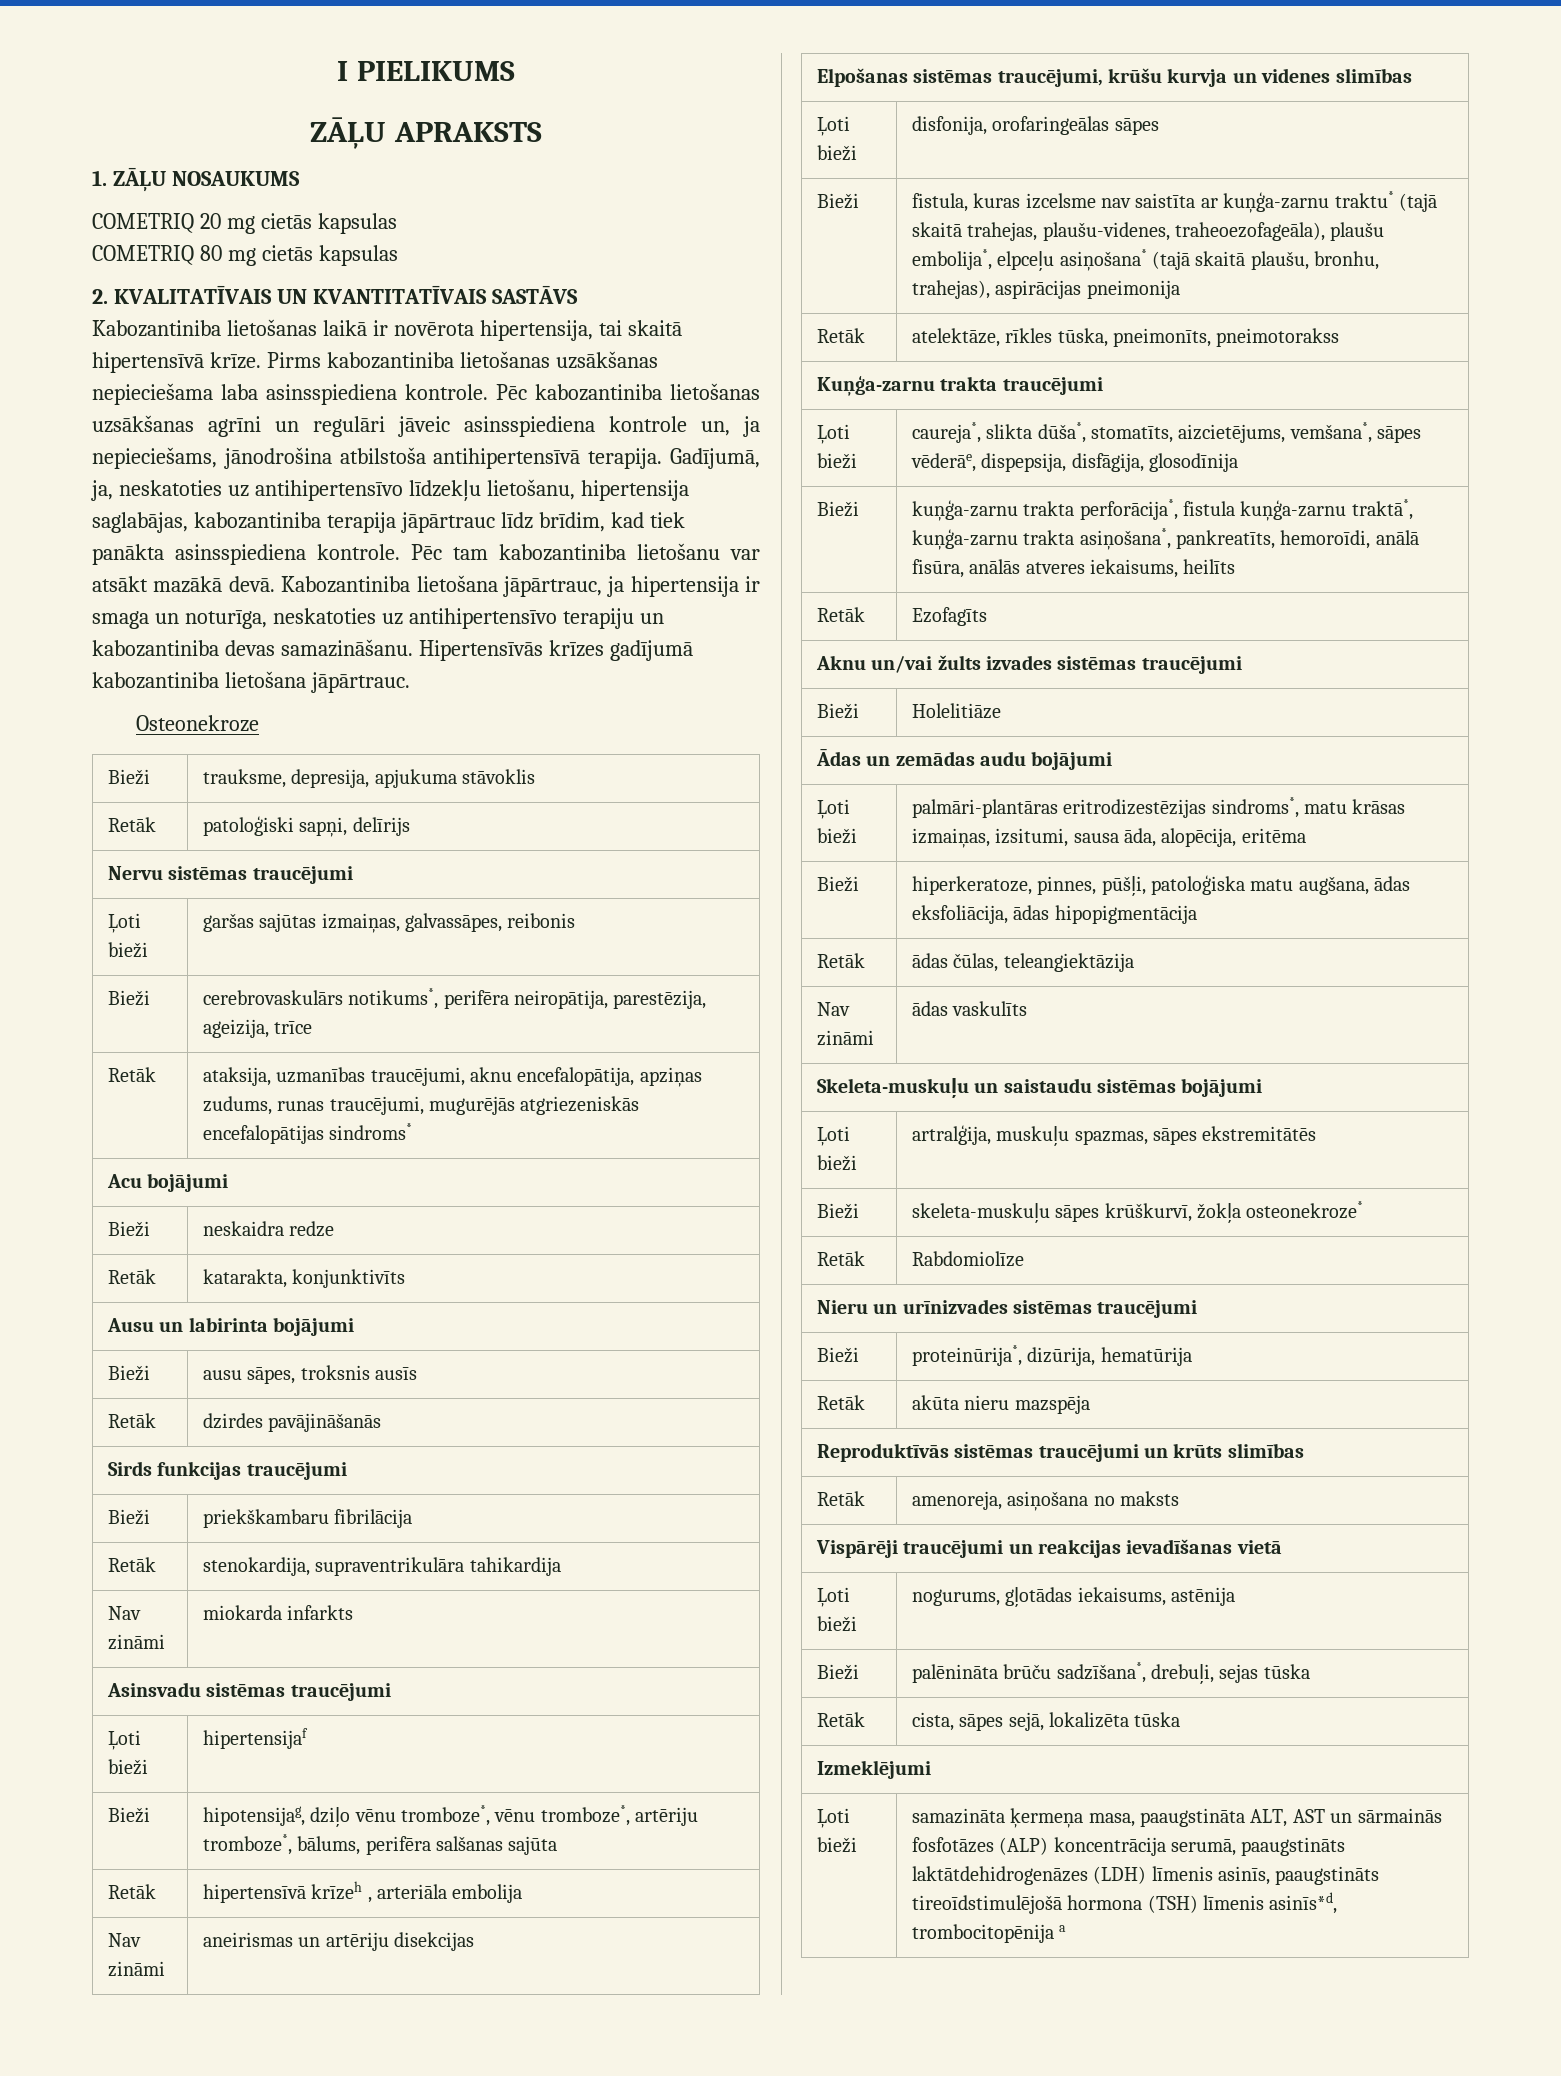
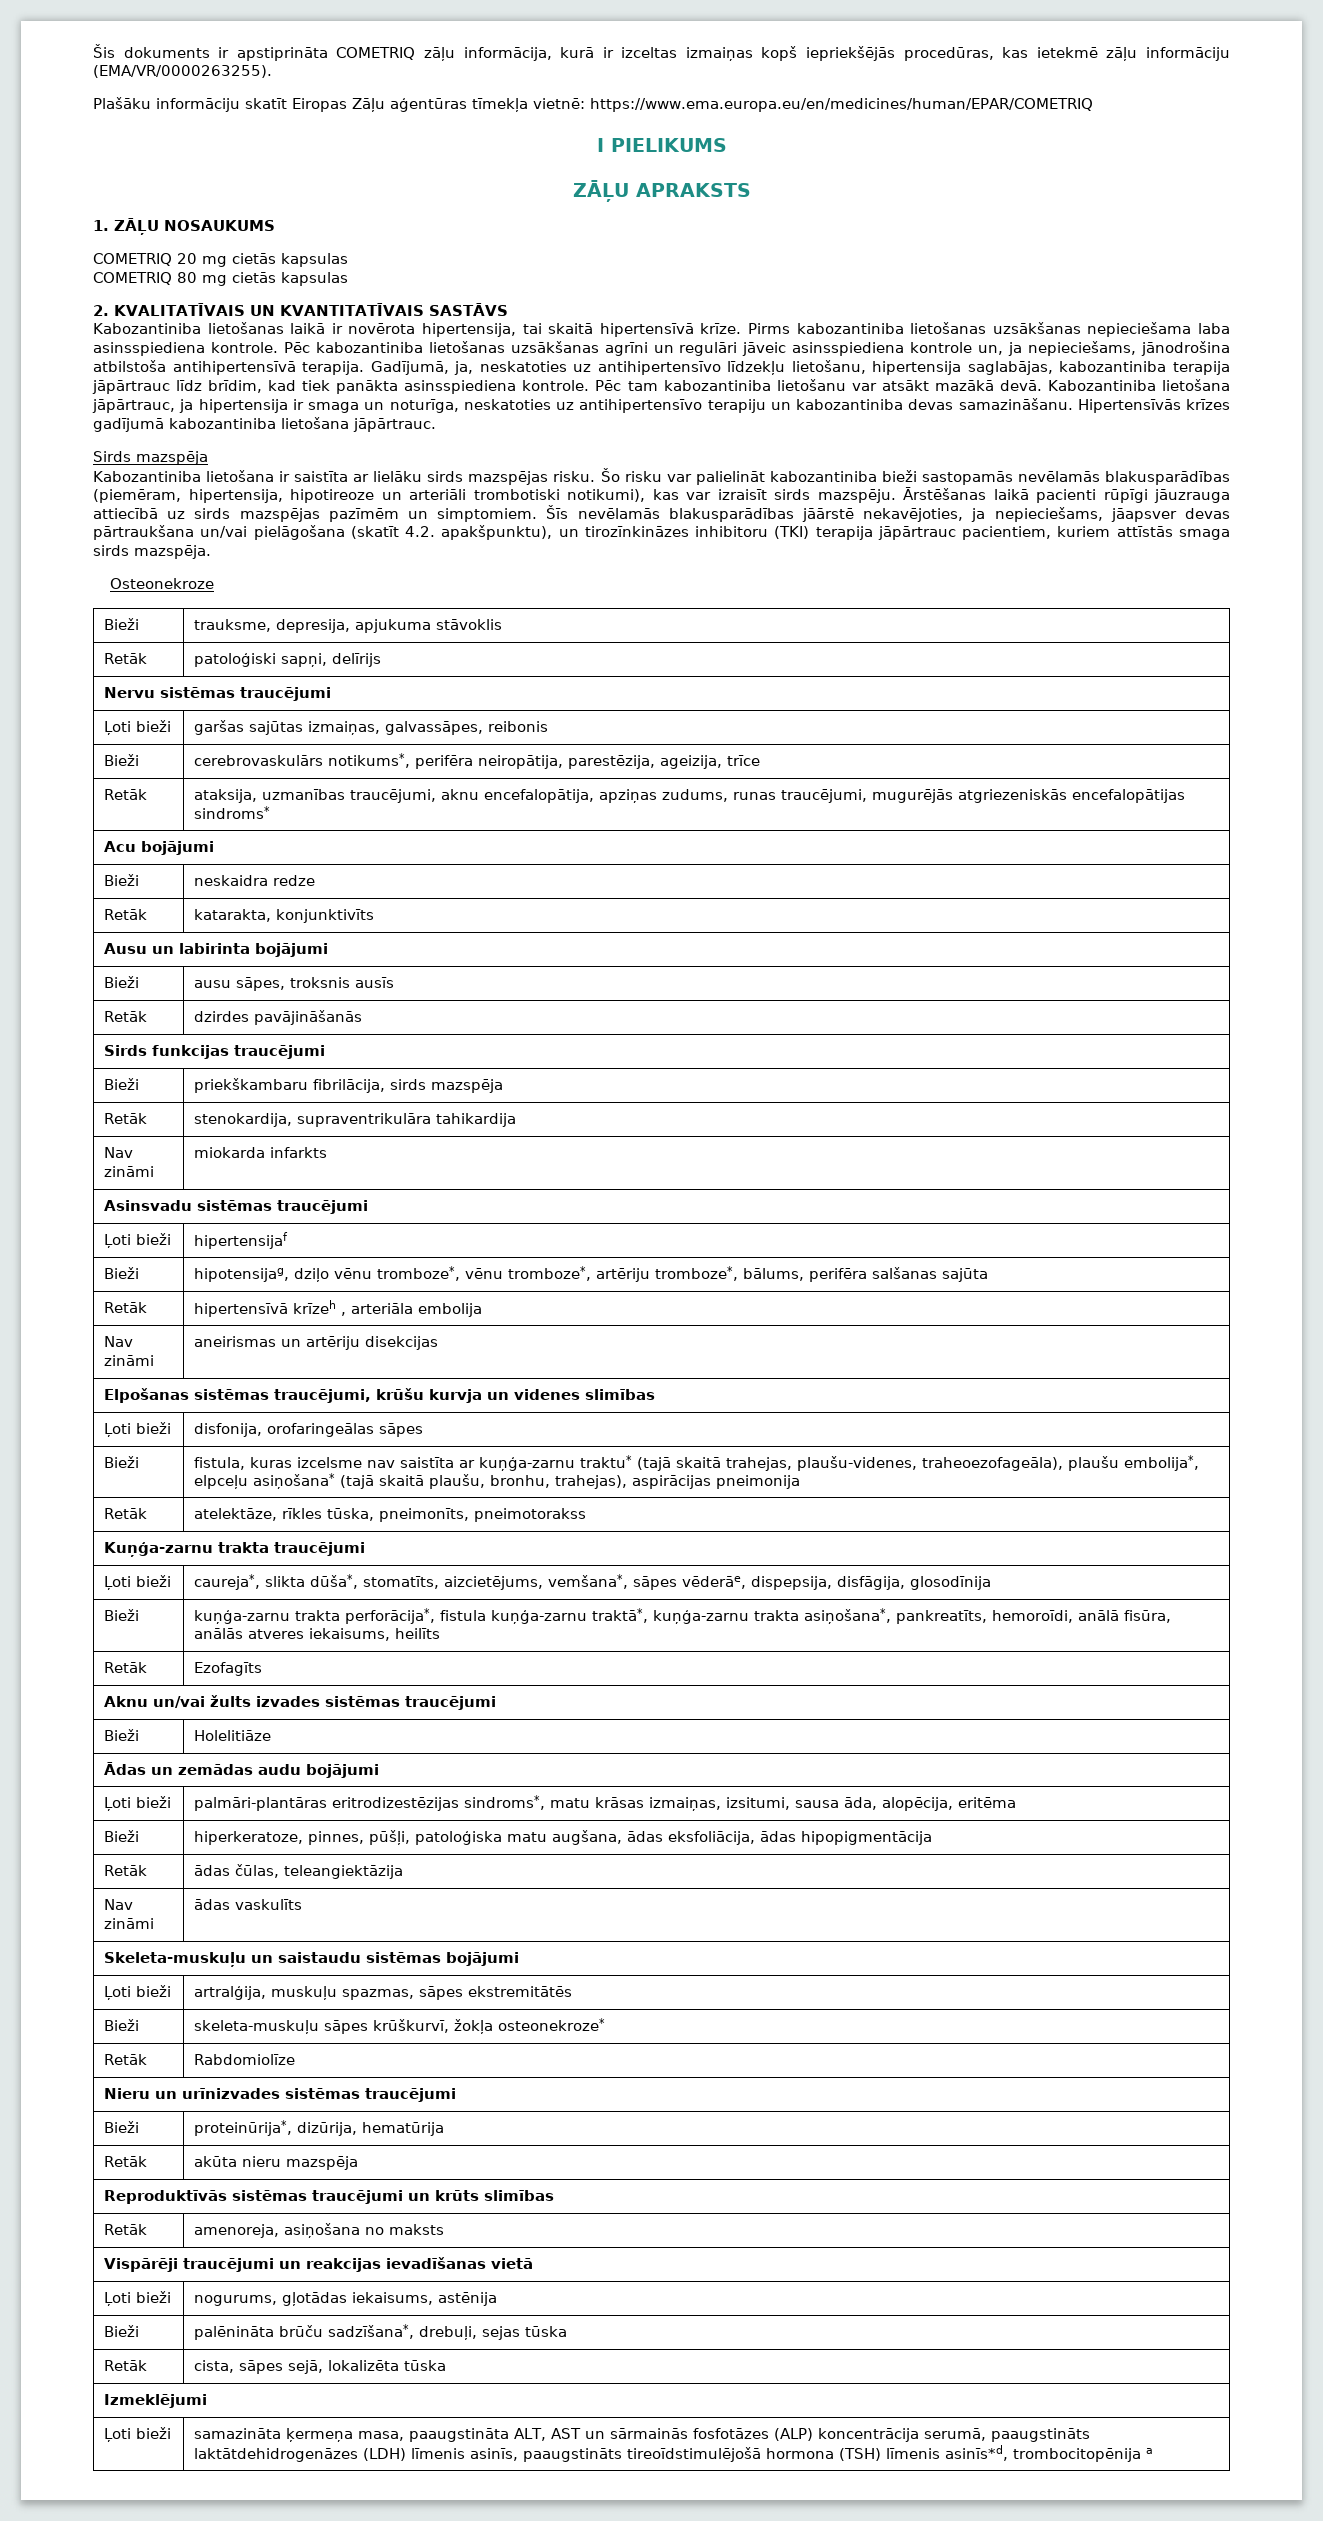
(337, 71) none -> [93,44,1230,61] [93,65,272,78] [93,97,1093,112] Šis dokuments ir apstiprināta COMETRIQ zāļu informācija, kurā ir izceltas izmaiņas kopš iepriekšējās procedūras, kas ietekmē zāļu informāciju (EMA/VR/0000263255). // Plašāku informāciju skatīt Eiropas Zāļu aģentūras tīmekļa vietnē: https://www.ema.europa.eu/en/medicines/human/EPAR/COMETRIQ //
(410, 682) none -> [93,451,208,465] [93,468,1230,485] [93,487,1230,503] [93,505,1231,522] [93,525,1230,540] [93,545,211,559] // Sirds mazspēja // Kabozantiniba lietošana ir saistīta ar lielāku sirds mazspējas risku. Šo risku var palielināt kabozantiniba bieži sastopamās nevēlamās blakusparādības (piemēram, hipertensija, hipotireoze un arteriāli trombotiski notikumi), kas var izraisīt sirds mazspēju. Ārstēšanas laikā pacienti rūpīgi jāuzrauga attiecībā uz sirds mazspējas pazīmēm un simptomiem. Šīs nevēlamās blakusparādības jāārstē nekavējoties, ja nepieciešams, jāapsver devas pārtraukšana un/vai pielāgošana (skatīt 4.2. apakšpunktu), un tirozīnkināzes inhibitoru (TKI) terapija jāpārtrauc pacientiem, kuriem attīstās smaga sirds mazspēja.
[334,1509,413,1528] fibrilācija -> [313,1079,504,1093] fibrilācija, sirds mazspēja

